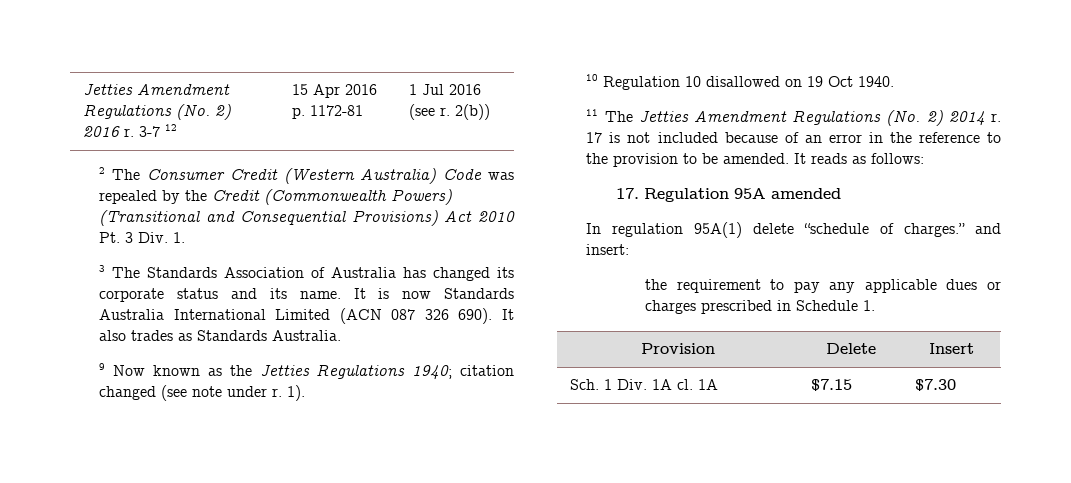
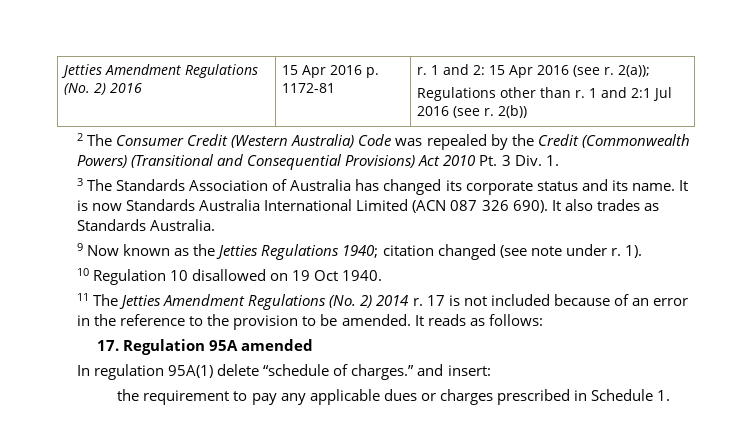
[123,124,177,137] r. 3-7 12 -> (142, 88) none
[408,84,417,95] 1 -> [416,64,650,78] [416,87,651,101] r. 1 and 2: 15 Apr 2016 (see r. 2(a)); // Regulations other than r. 1 and 2:1
[641,343,715,354] [825,343,876,354] [929,343,974,354] [569,379,718,390] [810,379,852,391] [914,379,956,391] // Provision | Delete | Insert // Sch. 1 Div. 1A cl. 1A | $7.15 | $7.30 -> (670, 395) none

